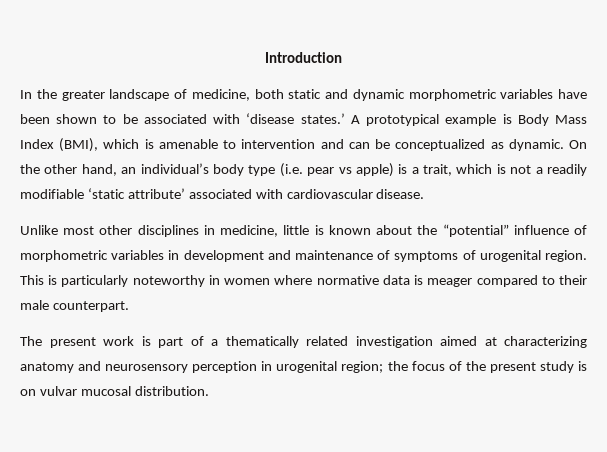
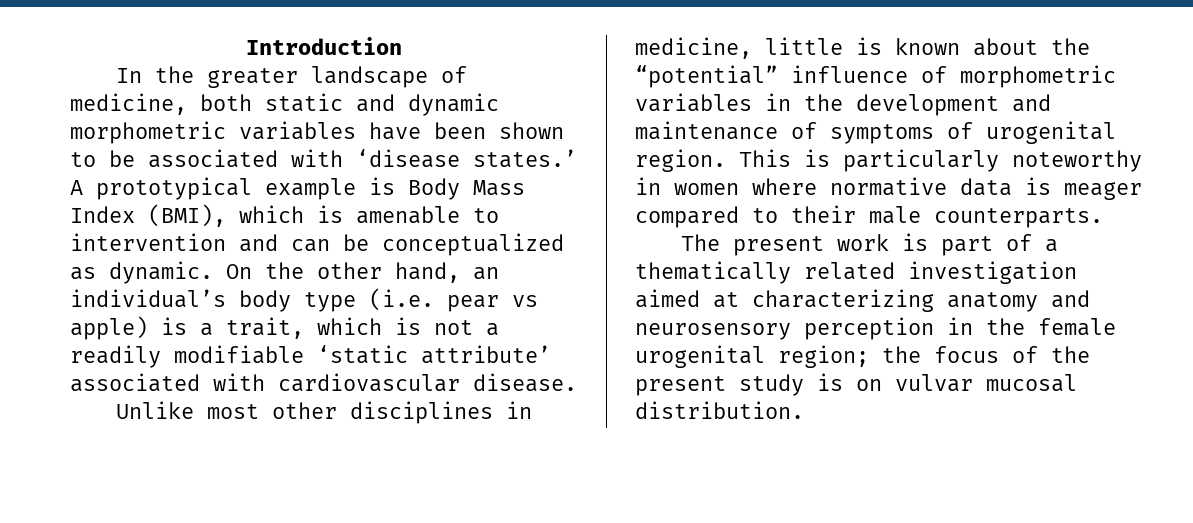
(180, 255) none -> [804,94,843,111] the
[52,301,129,312] counterpart. -> [934,208,1103,228] counterparts.
(273, 366) none -> [986,318,1116,336] the female

